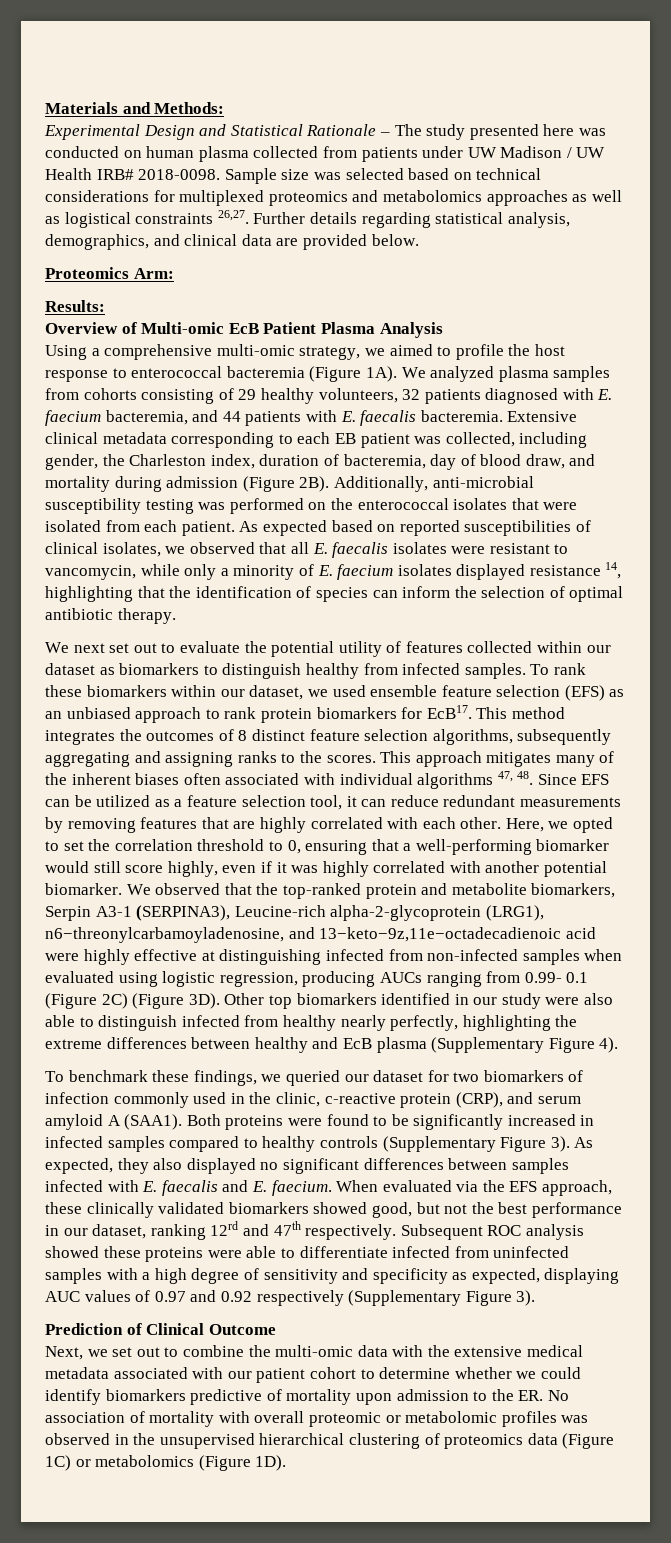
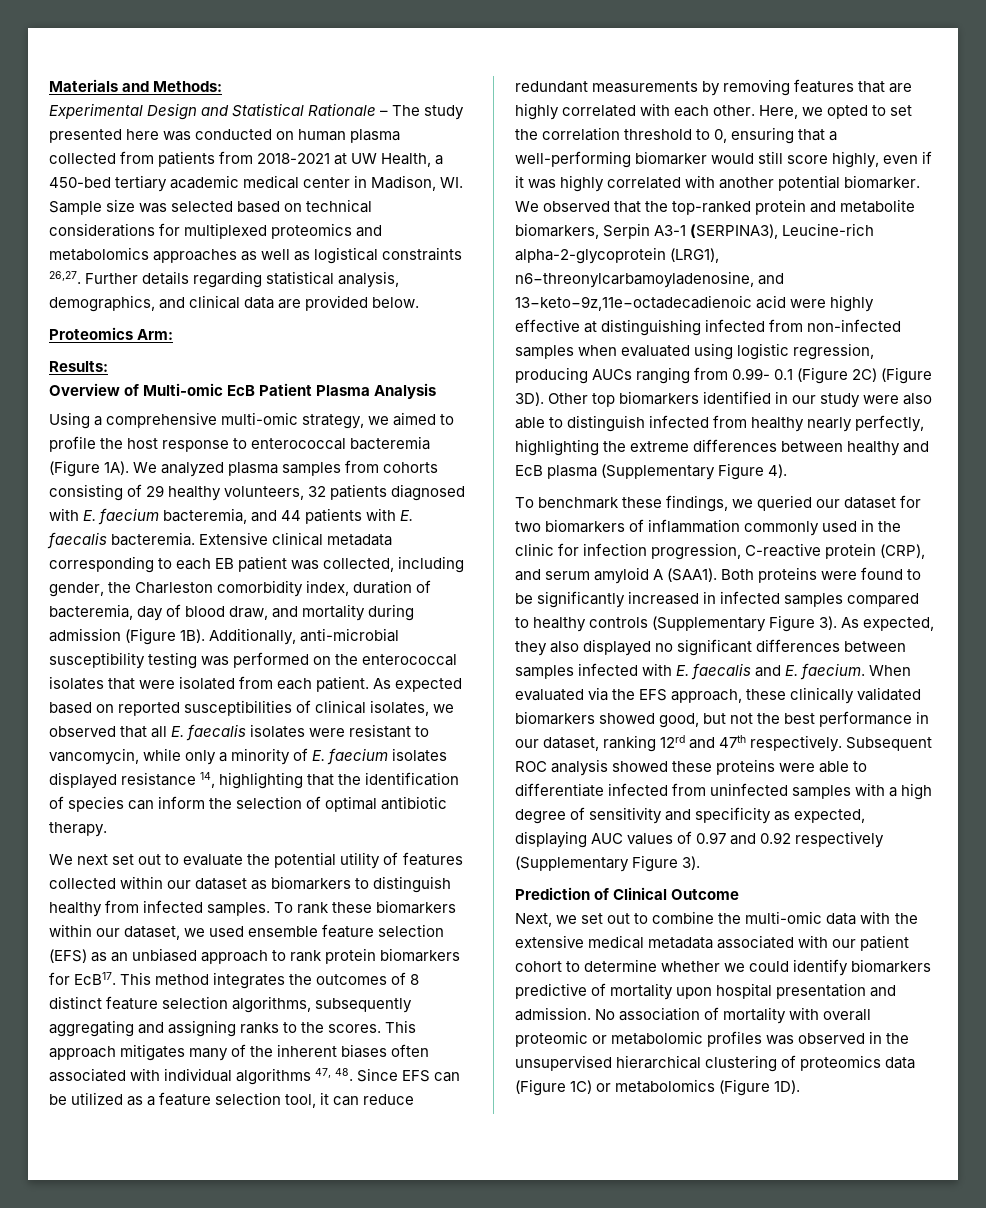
[422,146,606,158] [45,168,221,180] under UW Madison / UW Health IRB# 2018-0098. -> [219,151,444,167] [49,175,464,192] from 2018-2021 at UW Health, a 450-bed tertiary academic medical center in Madison, WI.
(207, 460) none -> [217,580,304,597] comorbidity
[299,476,330,492] 2B). -> [180,629,206,643] 1B).
[45,1092,109,1104] infection -> [648,519,741,533] inflammation
[275,1092,396,1107] clinic, c-reactive -> [515,543,822,560] clinic for infection progression, C-reactive
[396,1389,544,1401] admission to the ER. -> [716,983,897,999] [515,1007,591,1021] hospital presentation and admission.

